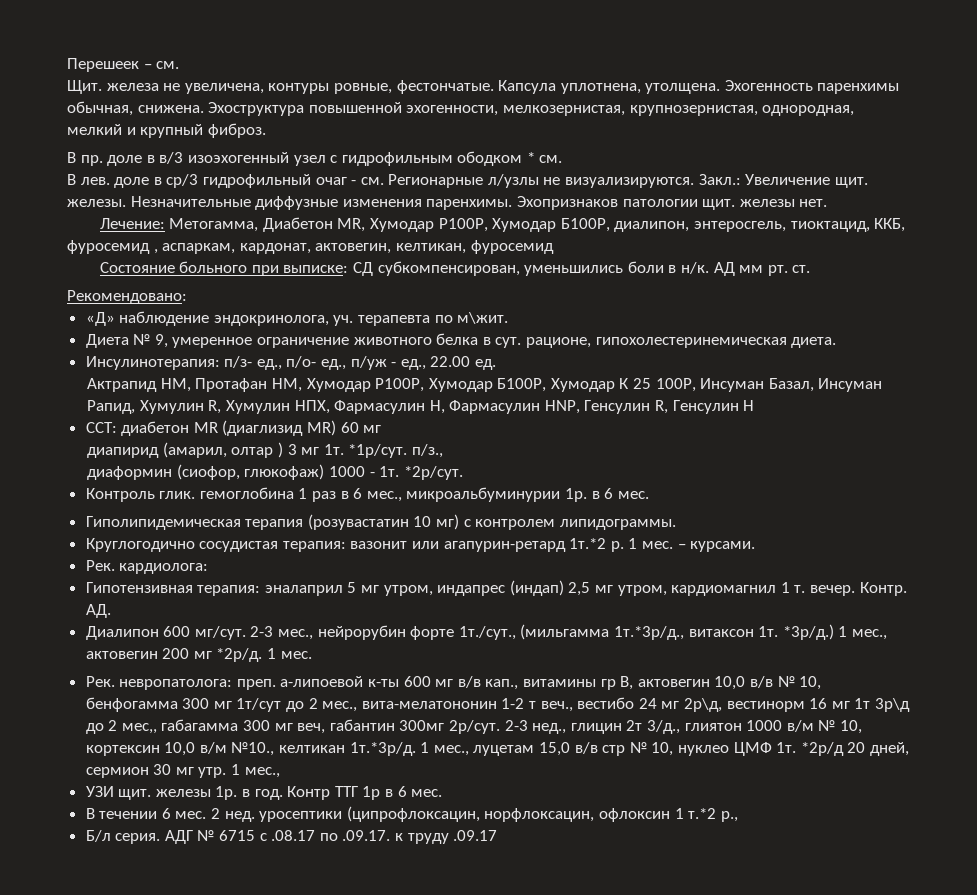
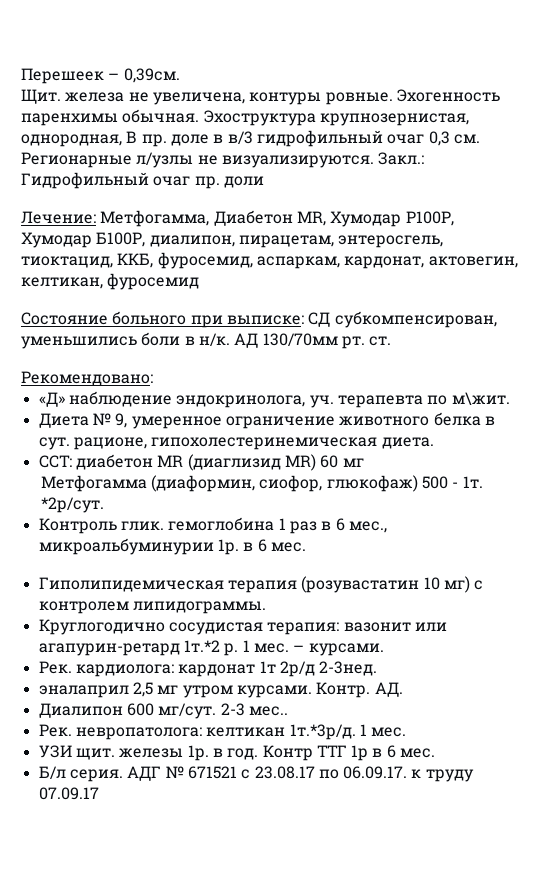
[156,61,180,69] см. -> [123,68,180,83] 0,39см.
[333,80,900,94] [67,101,855,116] [67,123,266,138] ровные, фестончатые. Капсула уплотнена, утолщена. Эхогенность паренхимы обычная, снижена. Эхоструктура повышенной эхогенности, мелкозернистая, крупнозернистая, однородная, мелкий и крупный фиброз. // -> [325,89,500,105] [21,109,469,126] [21,134,122,147] ровные. Эхогенность паренхимы обычная. Эхоструктура крупнозернистая, однородная,
[187,151,563,166] [67,174,199,188] изоэхогенный узел с гидрофильным ободком * см. // В лев. доле в ср/3 -> (253, 137) none
[351,180,357,185] - -> [428,131,450,146] 0,3
[745,174,868,188] [67,196,828,210] Увеличение щит. железы. Незначительные диффузные изменения паренхимы. Эхопризнаков патологии щит. железы нет. -> [21,172,264,189] Гидрофильный очаг пр. доли
[169,218,259,232] Метогамма, -> [100,210,210,227] Метфогамма,
(690, 226) none -> [238,235,334,248] пирацетам,
[67,240,158,254] фуросемид , -> [157,252,253,269] фуросемид,
[739,265,764,273] мм -> [262,333,338,346] 130/70мм
[85,356,497,370] [87,378,883,392] [87,400,755,414] // Инсулинотерапия: п/з- ед., п/о- ед., п/уж - ед., 22.00 ед. // Актрапид НМ, Протафан НМ, Хумодар Р100Р, Хумодар Б100Р, Хумодар К 25 100Р, Инсуман Базал, Инсуман Рапид, Хумулин R, Хумулин НПХ, Фармасулин Н, Фармасулин НNР, Генсулин R, Генсулин Н -> (434, 443) none
[87,442,443,458] [87,464,365,480] диапирид (амарил, олтар ) 3 мг 1т. *1р/сут. п/з., // диаформин (сиофор, глюкофаж) 1000 -> [40,475,449,492] Метфогамма (диаформин, сиофор, глюкофаж) 500
[85,580,855,596] // Гипотензивная терапия: эналаприл 5 мг утром, индапрес (индап) 2,5 мг утром, кардиомагнил 1 т. вечер. -> [178,661,378,677] [38,682,312,698] кардонат 1т 2р/д 2-3нед. // эналаприл 2,5 мг утром курсами.
[278,624,887,640] [85,648,312,662] [85,676,822,690] [85,697,910,712] [85,719,862,734] [85,742,909,756] [85,764,280,778] мес., нейрорубин форте 1т./сут., (мильгамма 1т.*3р/д., витаксон 1т. *3р/д.) 1 мес., актовегин 200 мг *2р/д. 1 мес. // Рек. невропатолога: преп. а-липоевой к-ты 600 мг в/в кап., витамины гр В, актовегин 10,0 в/в № 10, бенфогамма 300 мг 1т/сут до 2 мес., вита-мелатононин 1-2 т веч., вестибо 24 мг 2р\д, вестинорм 16 мг 1т 3р\д до 2 мес,, габагамма 300 мг веч, габантин 300мг 2р/сут. 2-3 нед., глицин 2т 3/д., глиятон 1000 в/м № 10, кортексин 10,0 в/м №10., келтикан 1т.*3р/д. 1 мес., луцетам 15,0 в/в стр № 10, нуклео ЦМФ 1т. *2р/д 20 дней, сермион 30 мг утр. 1 мес., -> [248,706,288,716] [38,724,407,740] мес.. // Рек. невропатолога: келтикан 1т.*3р/д. 1 мес.
[85,806,738,822] // В течении 6 мес. 2 нед. уросептики (ципрофлоксацин, норфлоксацин, офлоксин 1 т.*2 р., -> (436, 753) none
[219,830,391,841] 6715 с .08.17 по .09.17. -> [187,766,408,779] 671521 с 23.08.17 по 06.09.17.
[453,830,498,841] .09.17 -> [38,787,99,800] 07.09.17

